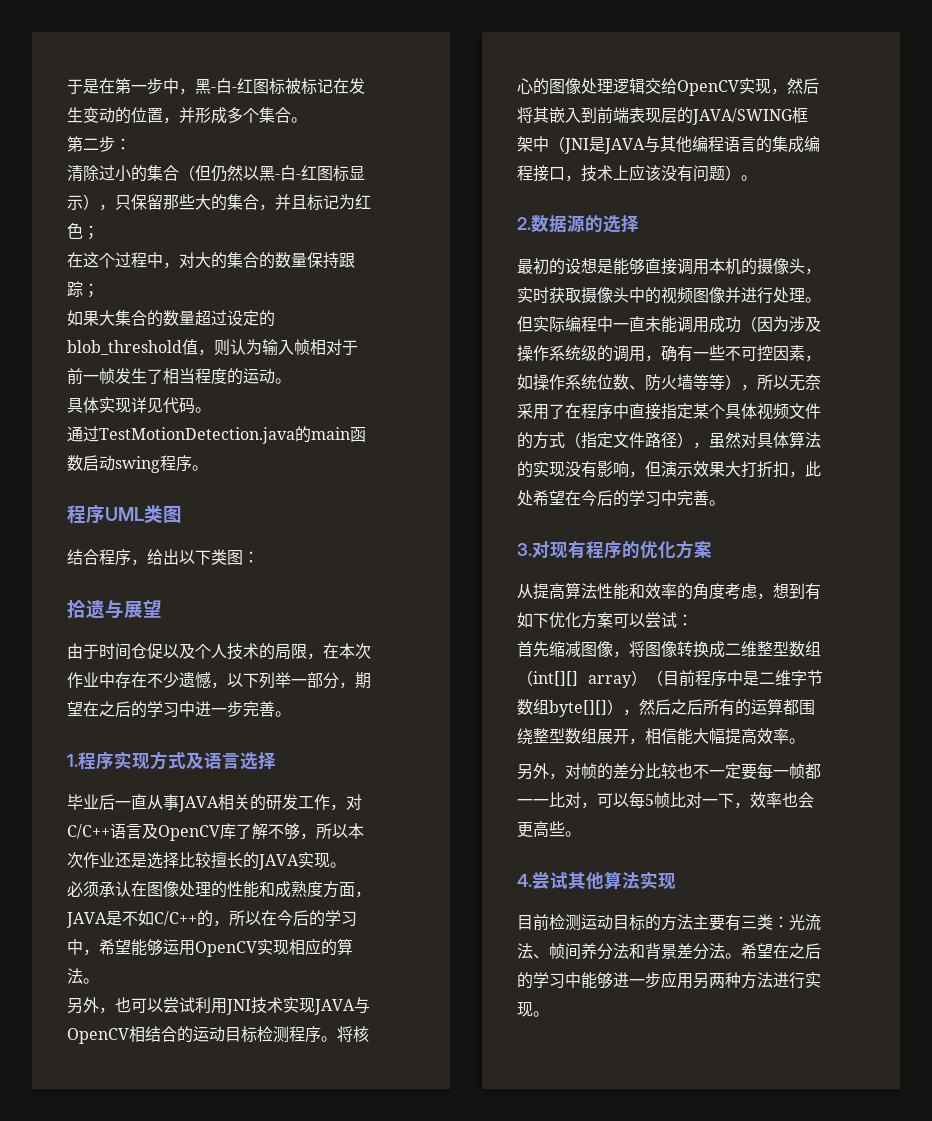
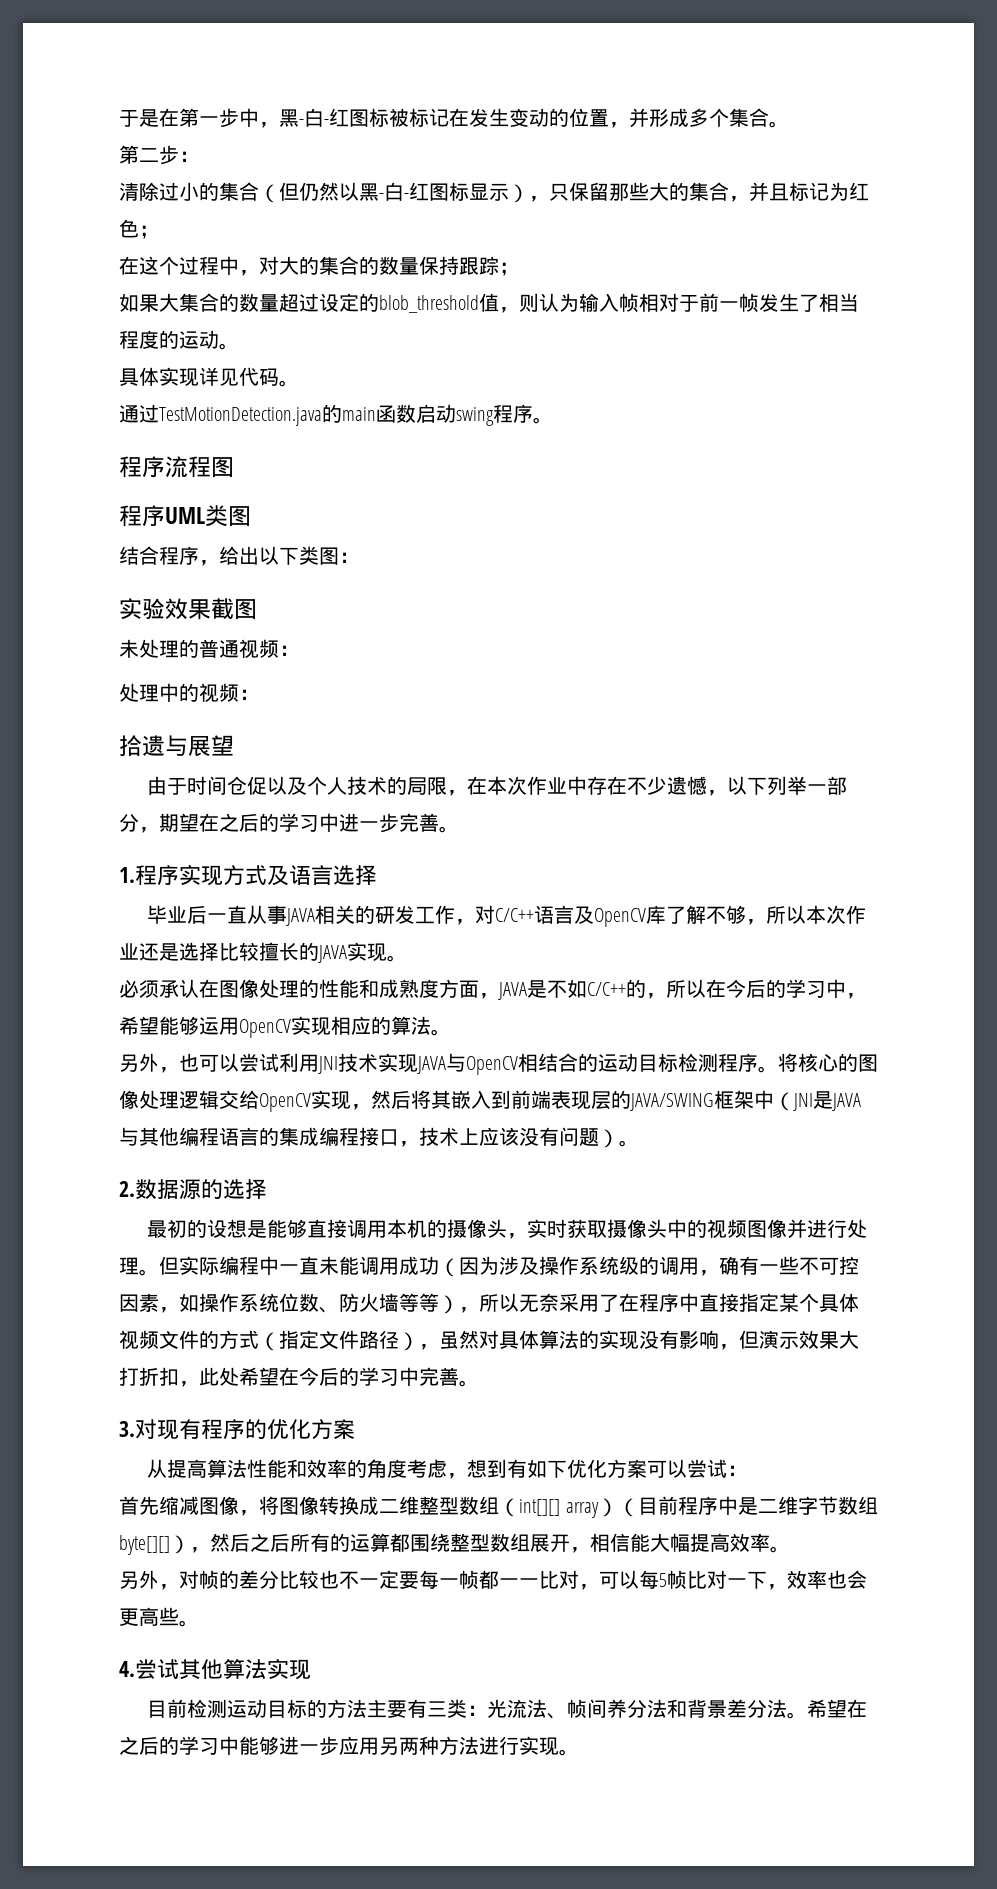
(208, 468) none -> [119,456,234,478] // 程序流程图
(259, 557) none -> [119,598,257,620] [119,639,299,659] [119,683,259,703] // 实验效果截图 // 未处理的普通视频： // 处理中的视频：

